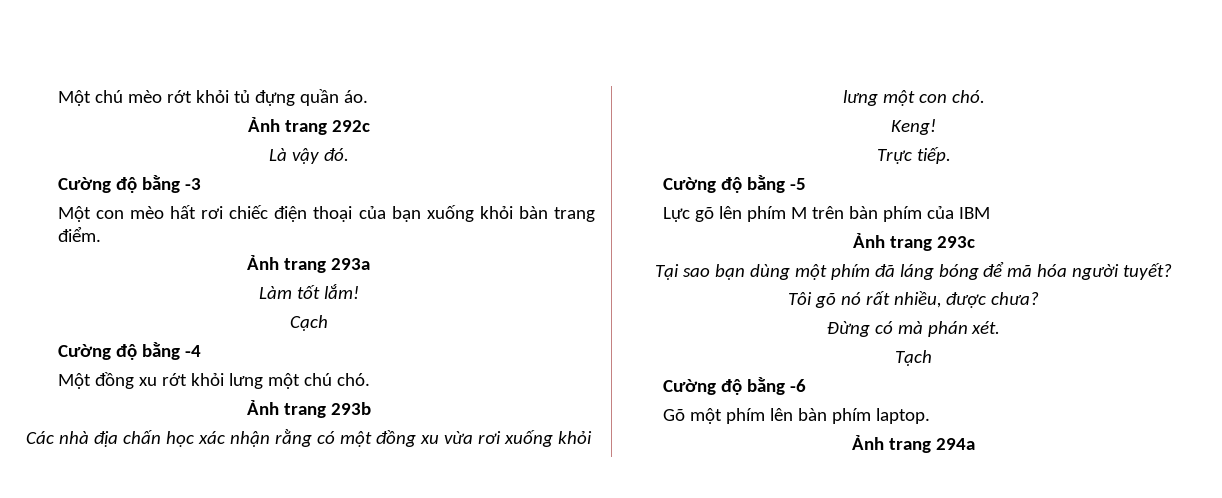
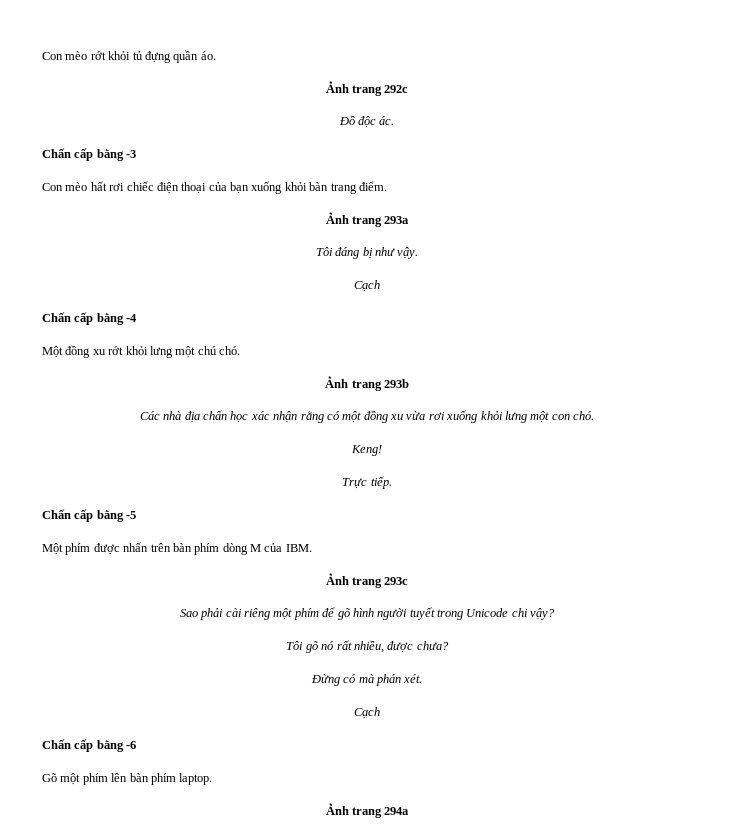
[57,90,123,106] Một chú -> [42,52,64,60] Con
[268,148,349,164] [57,177,137,193] Là vậy đó. // Cường độ -> [338,115,395,128] [42,148,94,161] Đồ độc ác. // Chấn cấp
[57,206,124,222] Một con -> [42,183,64,191] Con
[258,284,359,299] [289,315,328,331] [57,344,137,360] Làm tốt lắm! // Cạch // Cường độ -> [315,247,419,259] [354,280,380,292] [42,312,94,325] Tôi đáng bị như vậy. // Cạch // Chấn cấp
[662,177,742,193] Cường độ -> [42,509,94,522] Chấn cấp
[662,206,990,222] [852,233,975,251] [654,261,1173,280] Lực gõ lên phím M trên bàn phím của IBM // Ảnh trang 293c // Tại sao bạn dùng một phím đã láng bóng để mã hóa người tuyết? -> [42,542,312,555] [325,573,409,588] [179,607,556,620] Một phím được nhấn trên bàn phím dòng M của IBM. // Ảnh trang 293c // Sao phải cài riêng một phím để gõ hình người tuyết trong Unicode chi vậy?
[895,350,932,366] [662,379,742,395] Tạch // Cường độ -> [354,707,380,719] [42,739,94,752] Cạch // Chấn cấp

